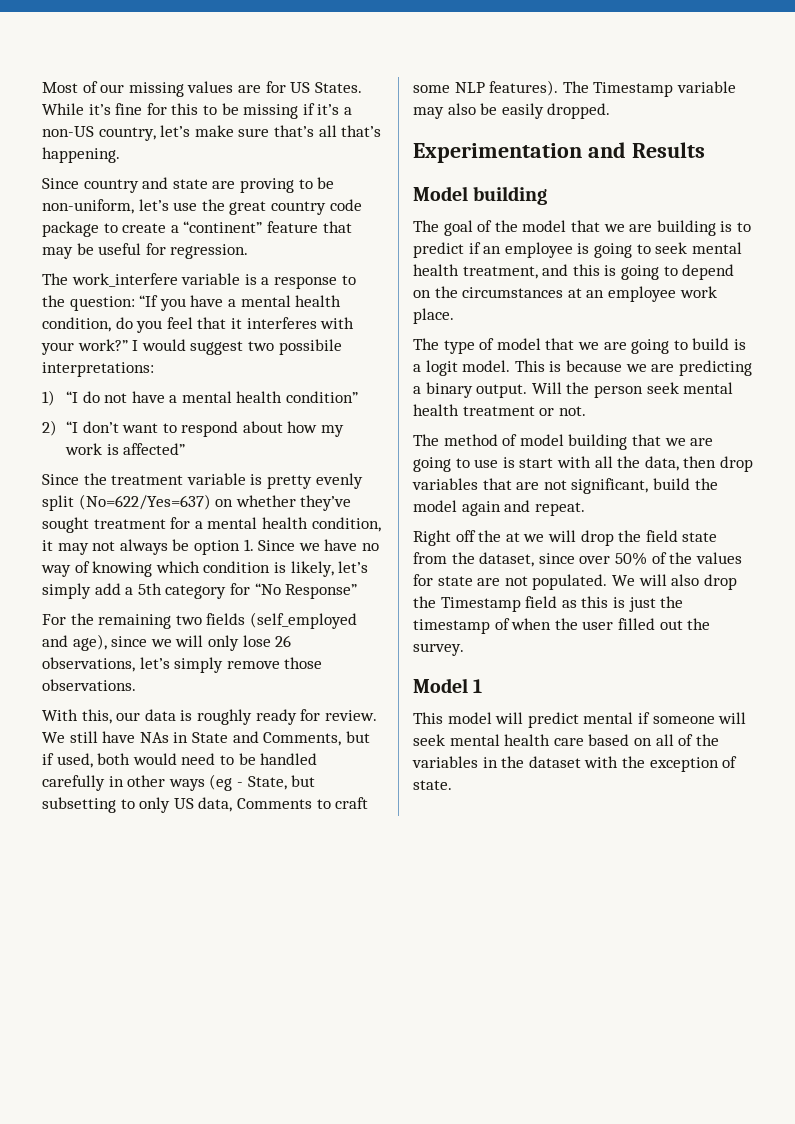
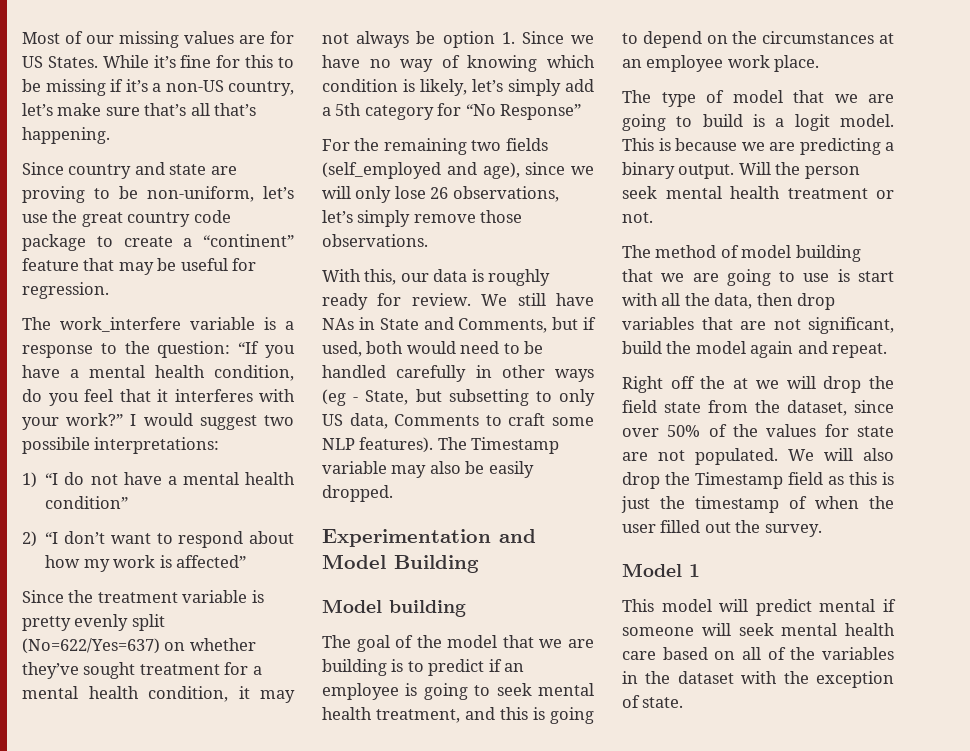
[631,142,705,158] Results -> [322,554,479,573] Model Building

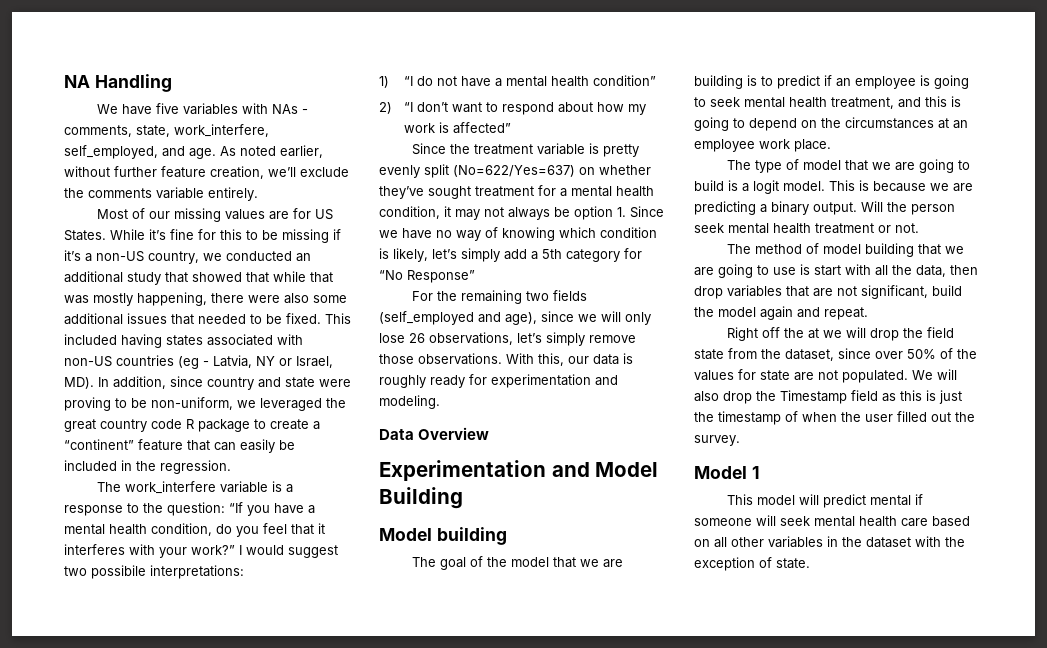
(22, 38) none -> [64,74,172,92] [97,103,309,115] [64,124,269,137] [64,145,323,159] [64,166,349,179] [64,187,258,201] NA Handling // We have five variables with NAs - comments, state, work_interfere, self_employed, and age. As noted earlier, without further feature creation, we’ll exclude the comments variable entirely. //
[22,103,257,116] [22,127,110,144] [22,162,64,175] let’s make sure that’s all that’s happening. // Since -> [203,251,311,262] [64,271,333,285] [64,292,347,306] [64,313,351,325] [64,334,303,348] [64,355,333,369] [64,376,203,389] we conducted an additional study that showed that while that was mostly happening, there were also some additional issues that needed to be fixed. This included having states associated with non-US countries (eg - Latvia, NY or Israel, MD). In addition, since
[210,166,237,175] are -> [319,379,351,387] were
[263,186,294,199] [22,214,48,223] let’s use -> [237,398,322,411] we leveraged
(231, 216) none -> [186,419,194,429] R
[118,258,257,275] may be useful for -> [214,439,295,453] [64,460,156,471] can easily be included in the
(428, 240) // -> (502, 359) none
[411,293,594,306] [322,317,596,333] [322,341,544,357] [322,365,594,382] [322,389,595,406] [322,413,594,429] [322,437,560,454] [322,461,534,478] [322,485,393,502] review. We still have NAs in State and Comments, but if used, both would need to be handled carefully in other ways (eg - State, but subsetting to only US data, Comments to craft some NLP features). The Timestamp variable may also be easily dropped. -> [491,374,618,388] [379,395,440,409] [379,427,490,440] experimentation and modeling. // Data Overview
[767,647,816,660] of the -> [731,537,764,547] other

